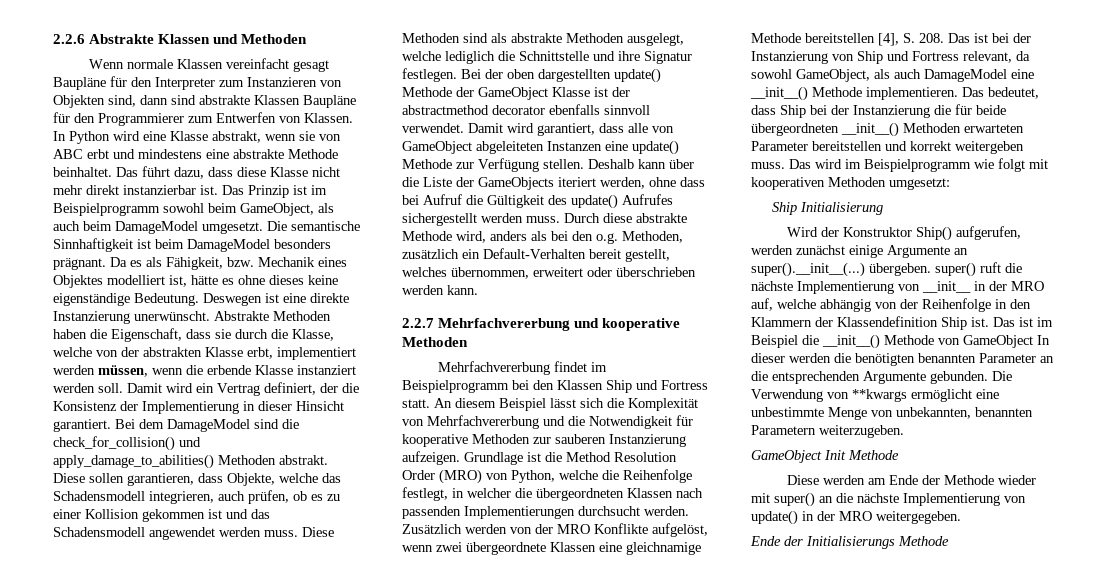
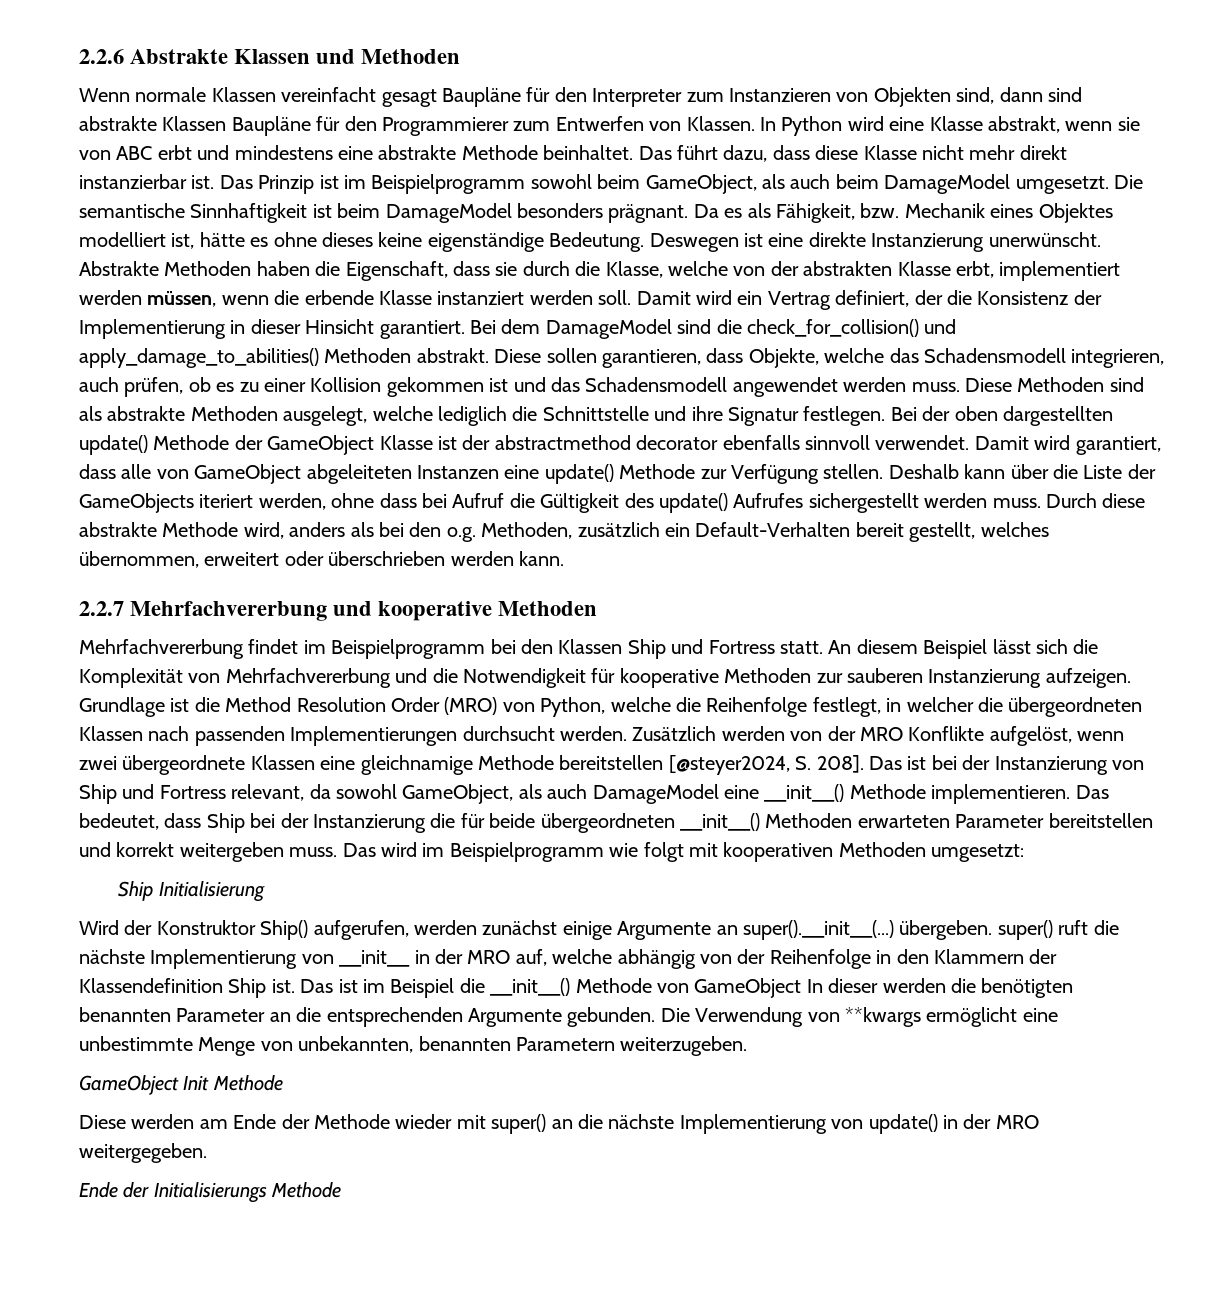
[878,33,944,46] [4], S. 208. -> [668,755,864,775] [@steyer2024, S. 208].

